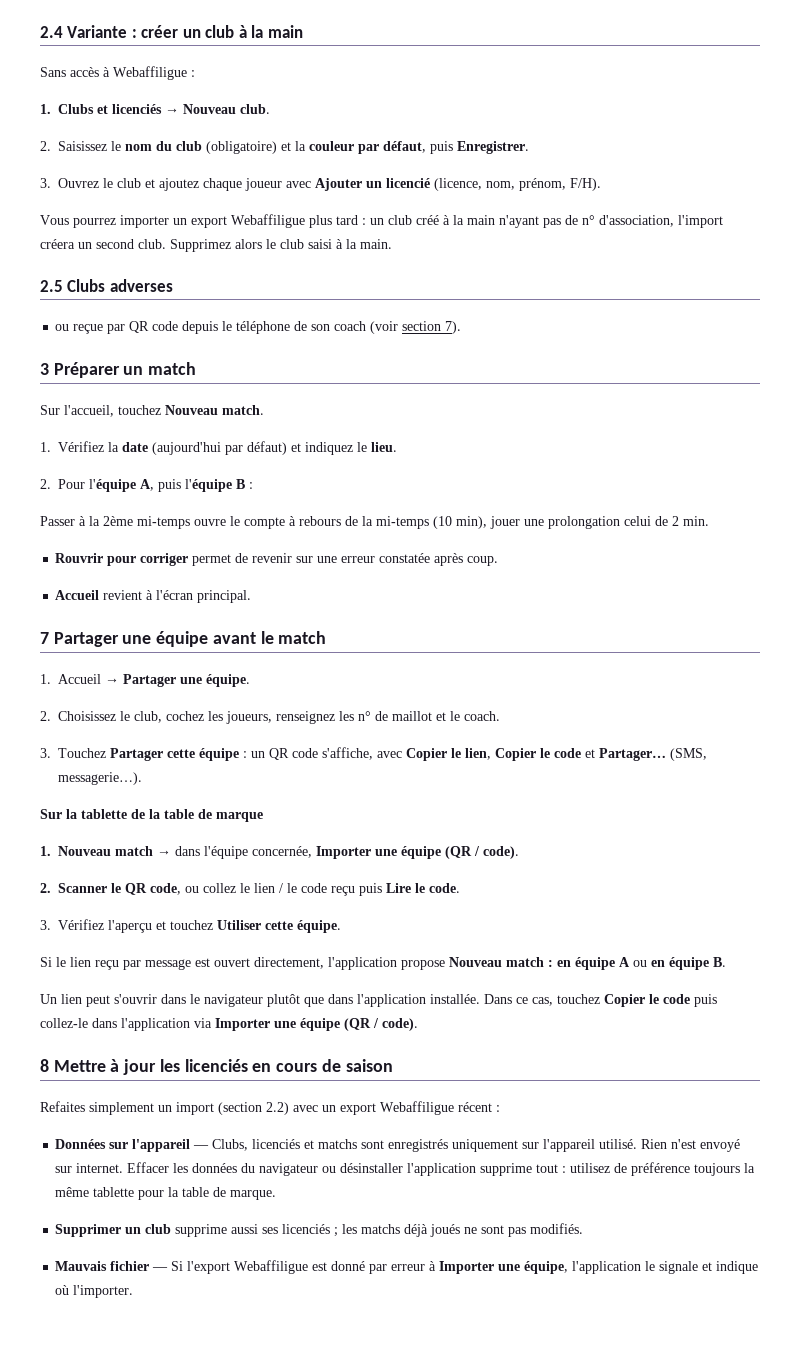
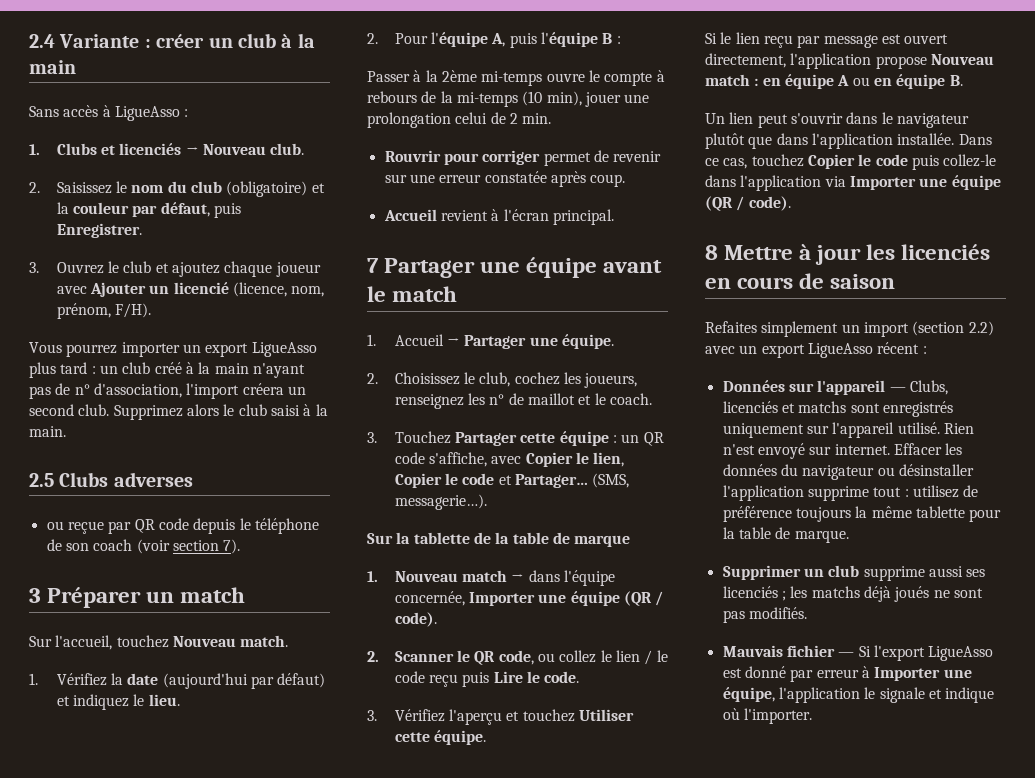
[113,66,187,80] Webaffiligue -> [114,106,180,121] LigueAsso
[231,214,305,228] Webaffiligue -> [251,342,317,357] LigueAsso
[380,1101,454,1115] Webaffiligue -> [807,343,873,358] LigueAsso
[234,1260,309,1274] Webaffiligue -> [928,646,994,661] LigueAsso

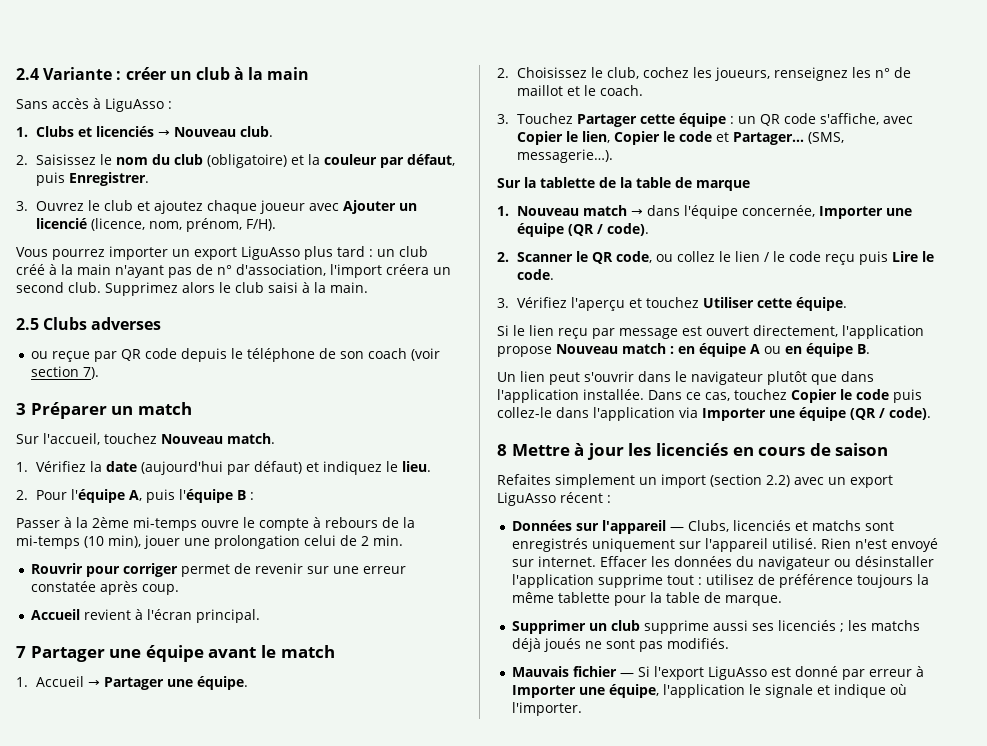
[114,106,180,121] LigueAsso -> [105,98,164,112] LiguAsso
[251,342,317,357] LigueAsso -> [241,246,300,260] LiguAsso
[807,343,873,358] LigueAsso -> [497,492,556,506] LiguAsso
[928,646,994,661] LigueAsso -> [707,666,767,680] LiguAsso

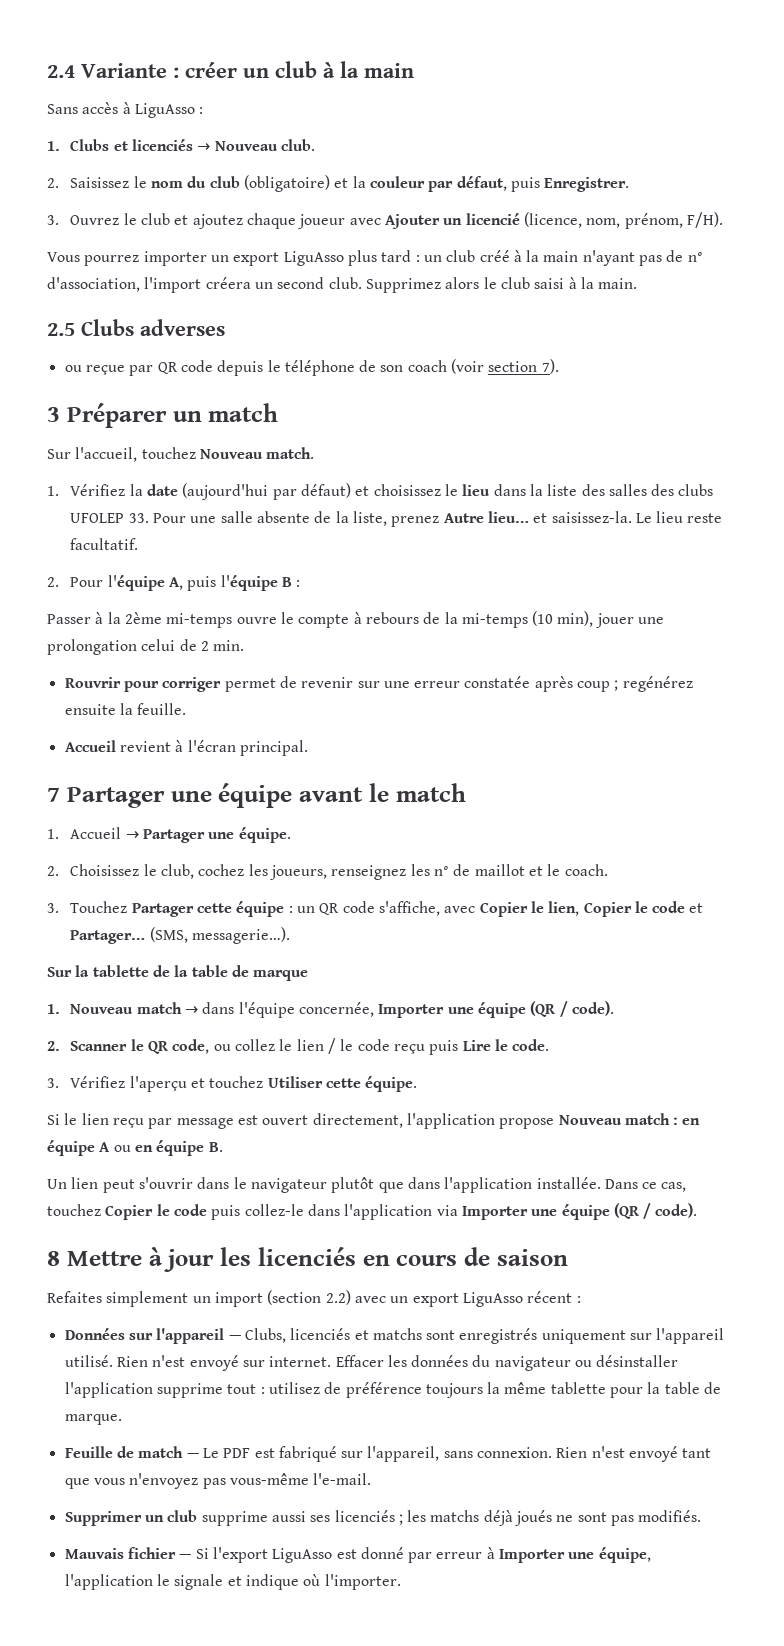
[323,461,432,475] indiquez le lieu. -> [373,484,714,496] [70,511,723,527] [70,538,139,550] choisissez le lieu dans la liste des salles des clubs UFOLEP 33. Pour une salle absente de la liste, prenez Autre lieu… et saisissez-la. Le lieu reste facultatif.
[141,584,179,595] coup. -> [577,676,693,692] [64,703,187,715] coup ; regénérez ensuite la feuille.
(782, 600) none -> [64,1446,712,1462] [64,1473,372,1489] // Feuille de match — Le PDF est fabriqué sur l'appareil, sans connexion. Rien n'est envoyé tant que vous n'envoyez pas vous-même l'e-mail.

